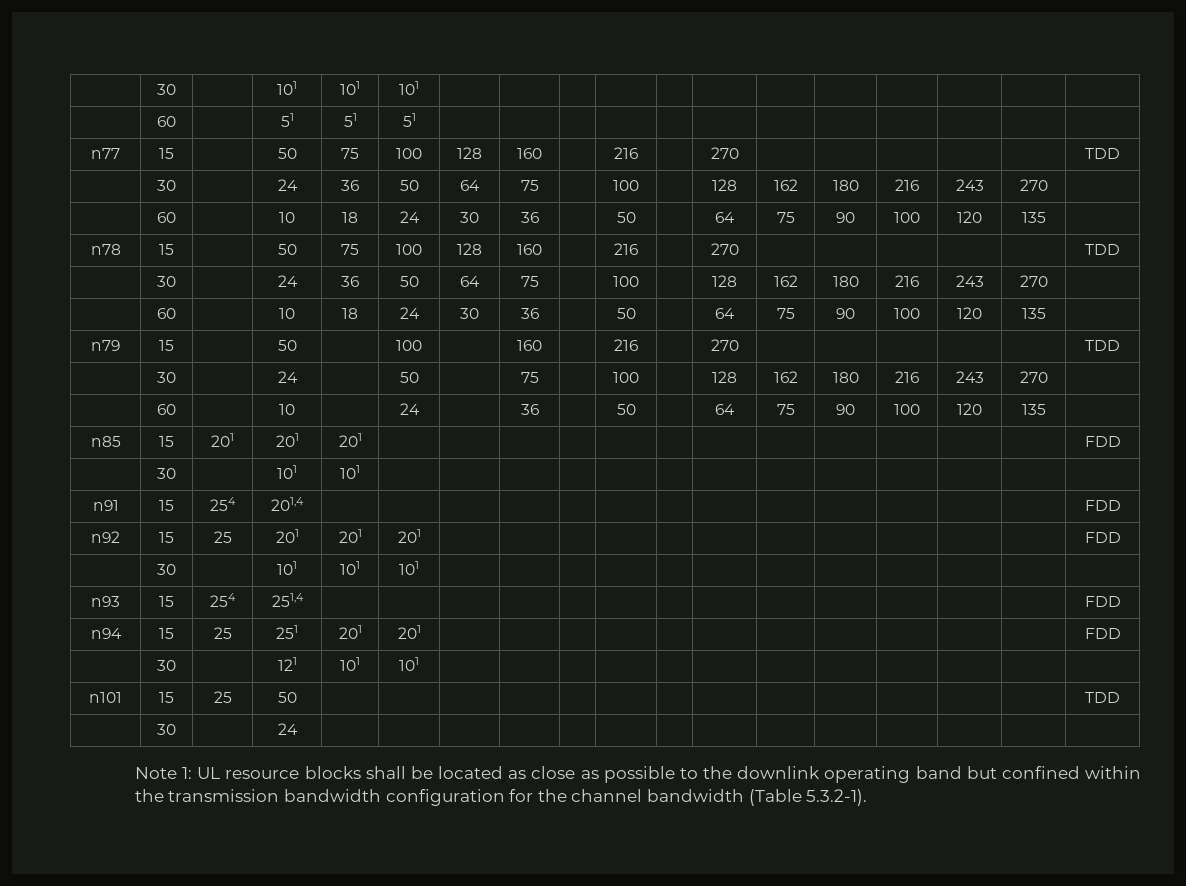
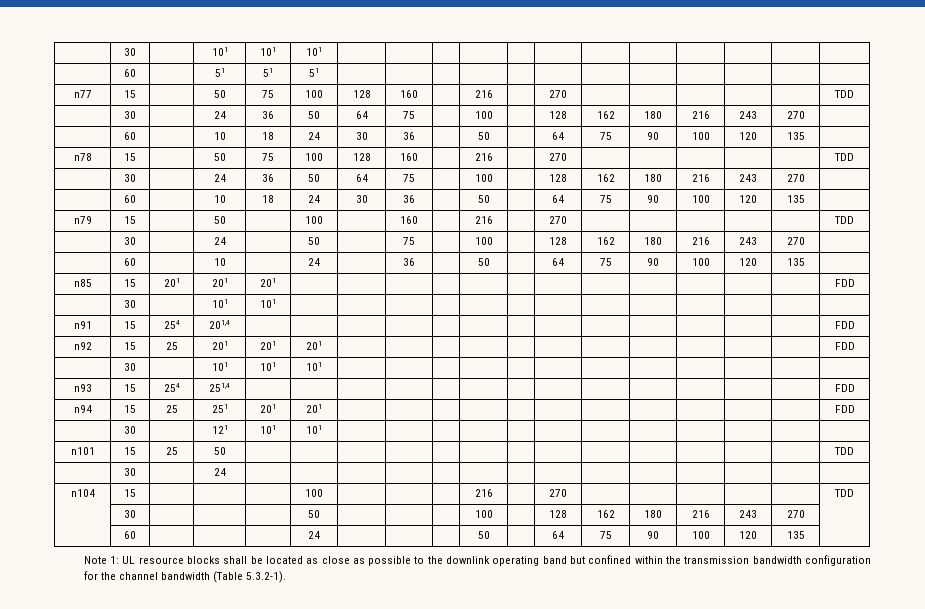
(298, 729) none -> [70,489,95,497] [123,489,136,497] [305,489,323,497] [474,489,493,497] [549,489,567,497] [834,489,854,497] [123,510,136,518] [308,510,320,518] [474,510,493,518] [549,510,567,518] [596,510,615,518] [644,510,662,518] [691,510,710,518] [739,510,757,518] [786,510,805,518] [123,531,136,539] [308,531,320,539] [477,531,490,539] [552,531,564,539] [599,531,612,539] [647,531,659,539] [691,531,710,539] [739,531,757,539] [786,531,805,539] // n104 | 15 | | | | 100 | | | | 216 | | 270 | | | | | | TDD // | 30 | | | | 50 | | | | 100 | | 128 | 162 | 180 | 216 | 243 | 270 | // | 60 | | | | 24 | | | | 50 | | 64 | 75 | 90 | 100 | 120 | 135 |

